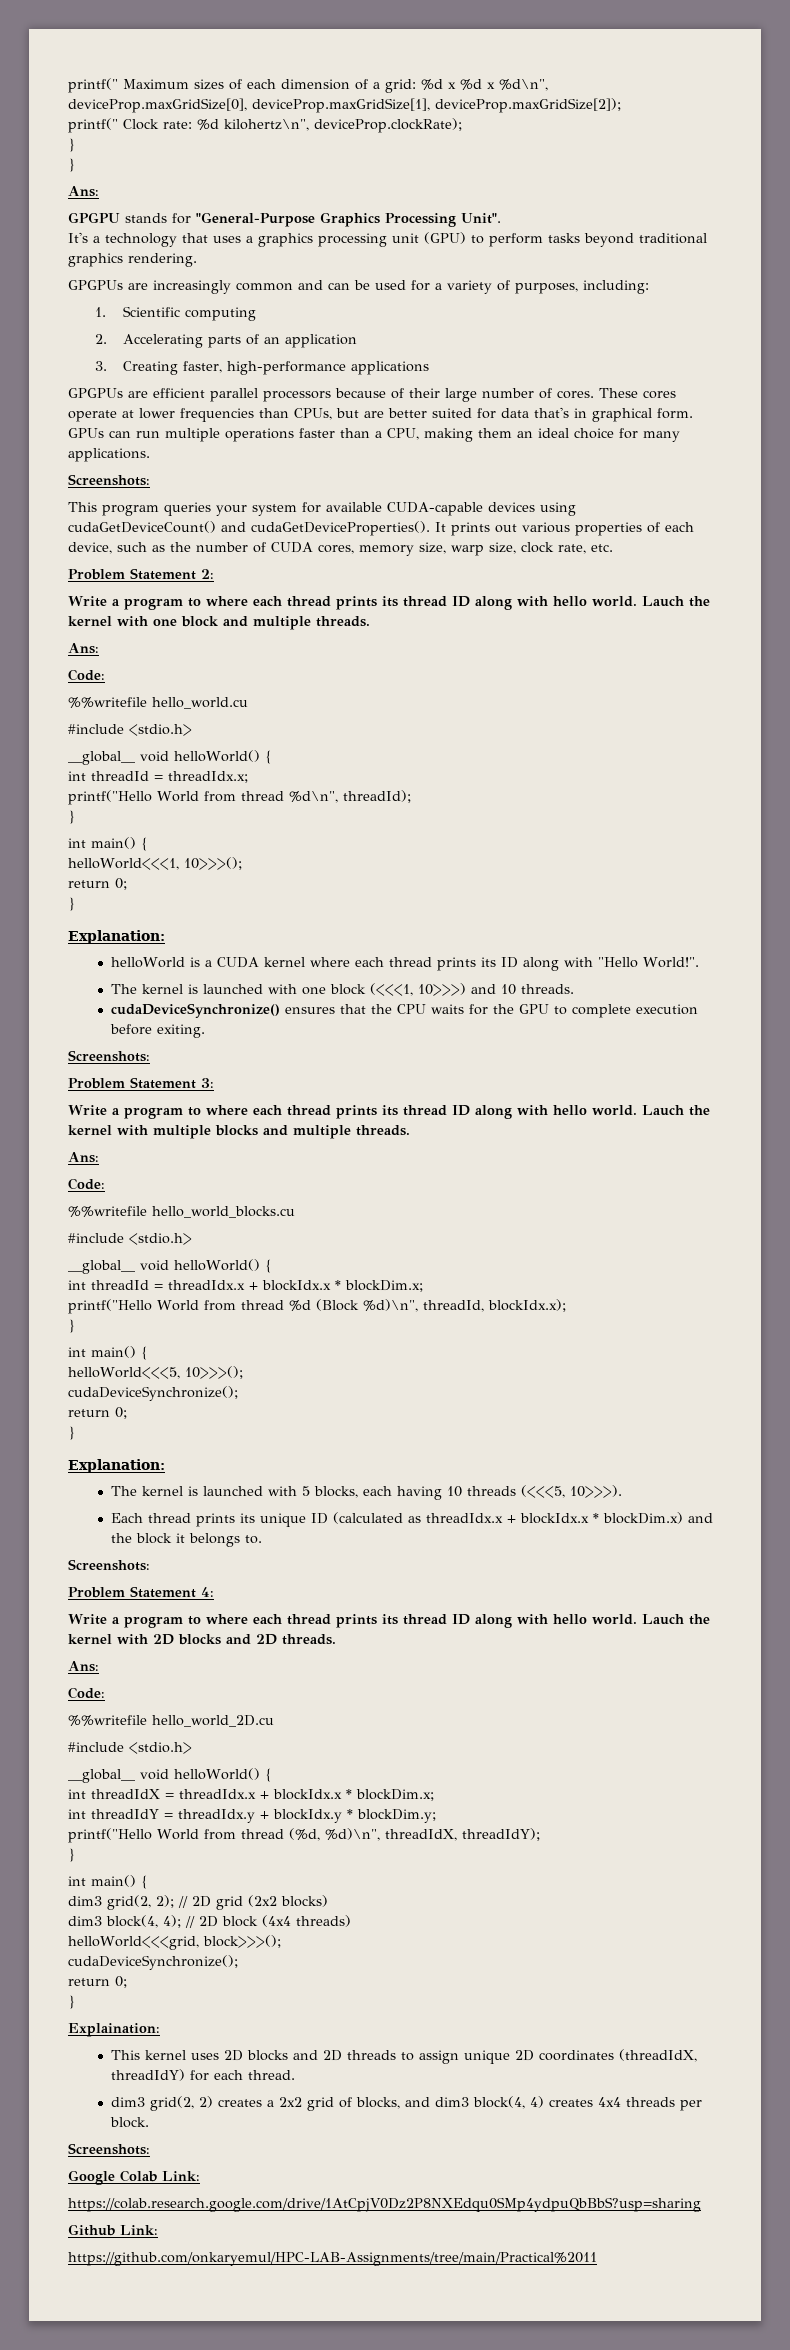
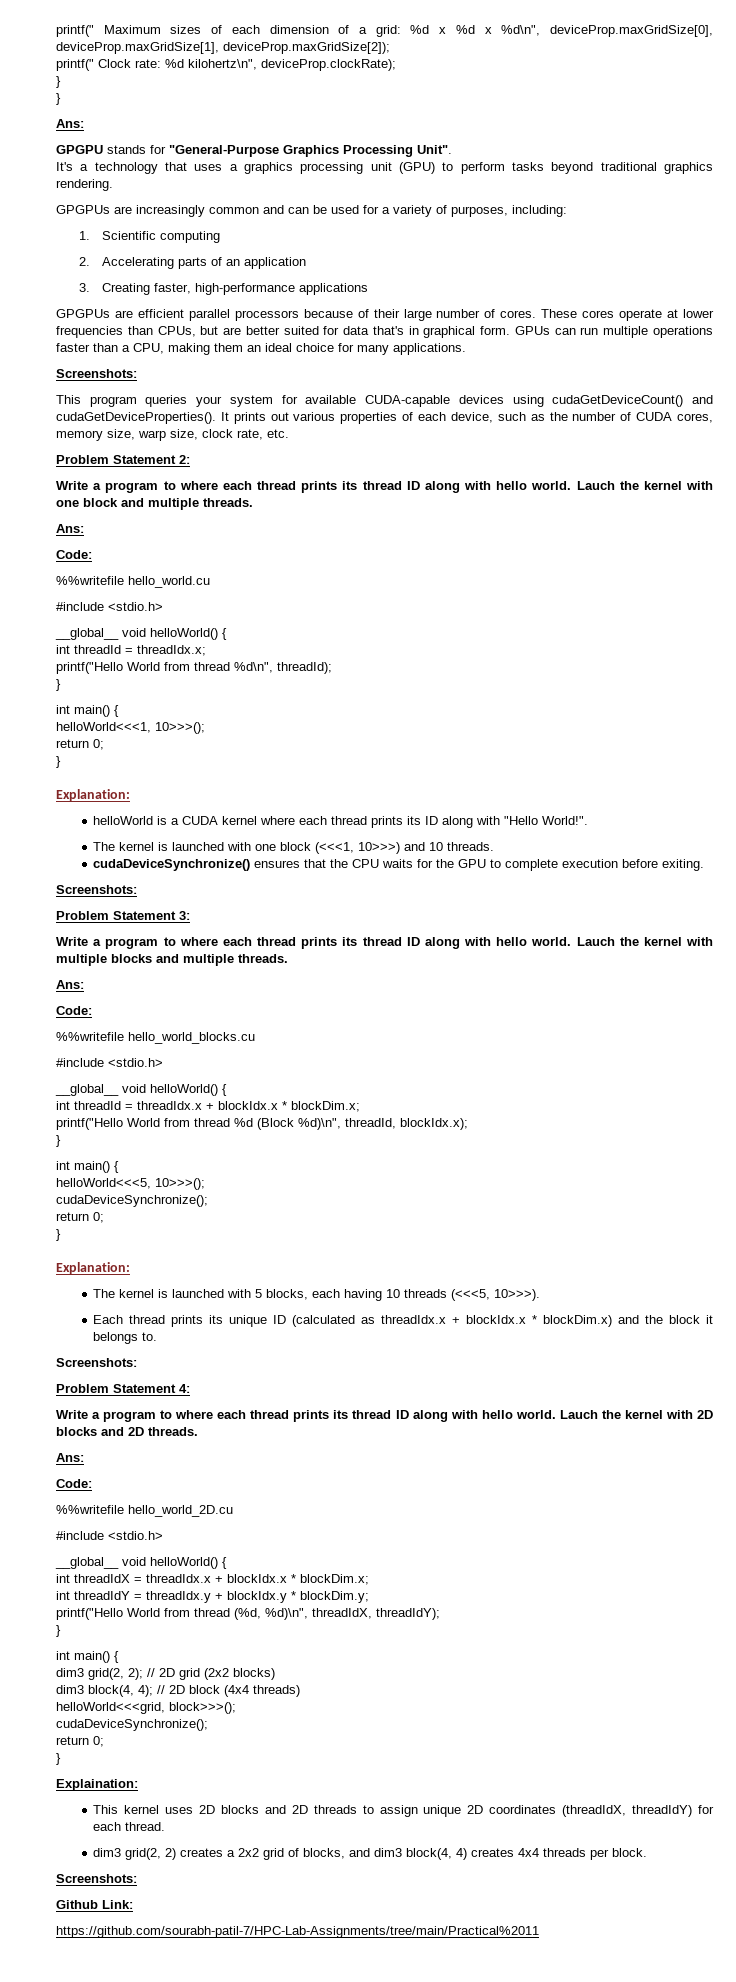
[68,2170,200,2185] [68,2197,701,2212] // Google Colab Link: // https://colab.research.google.com/drive/1AtCpjV0Dz2P8NXEdqu0SMp4ydpuQbBbS?usp=sharing -> (137, 1878) none
[68,2252,597,2266] https://github.com/onkaryemul/HPC-LAB-Assignments/tree/main/Practical%2011 -> [56,1926,539,1938] https://github.com/sourabh-patil-7/HPC-Lab-Assignments/tree/main/Practical%2011

